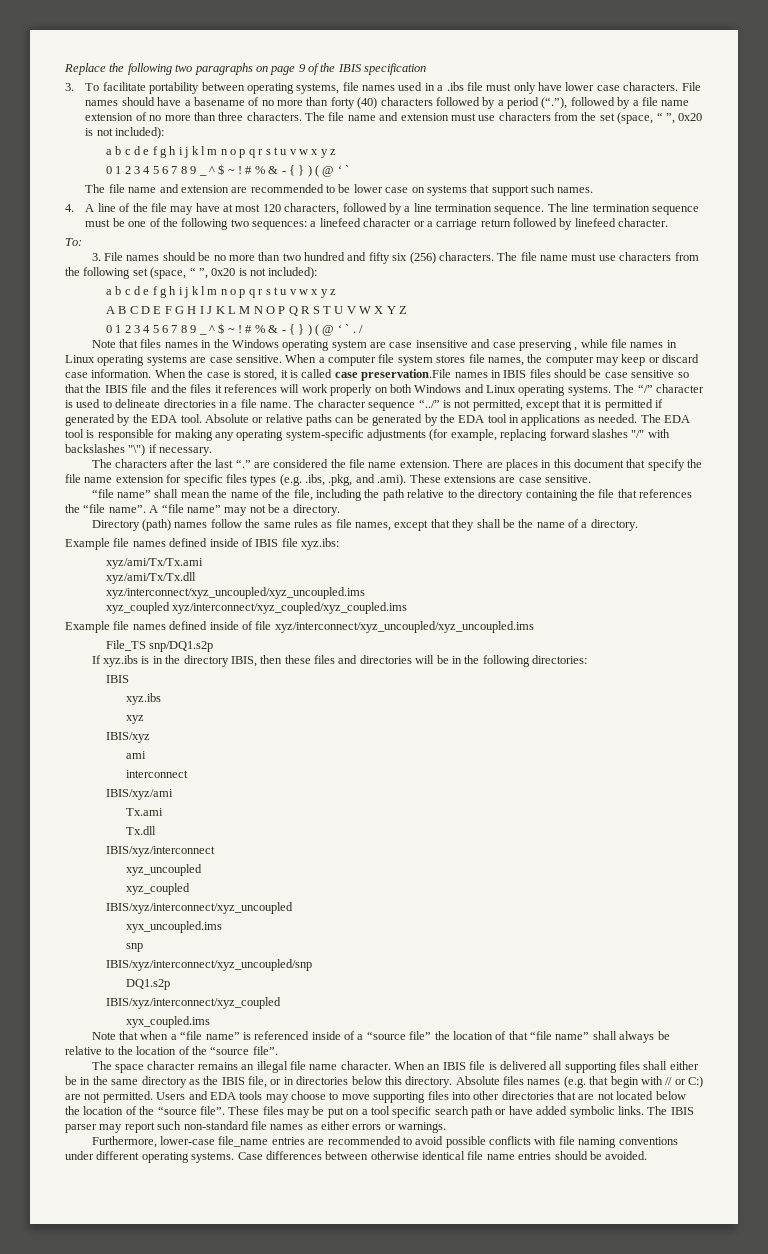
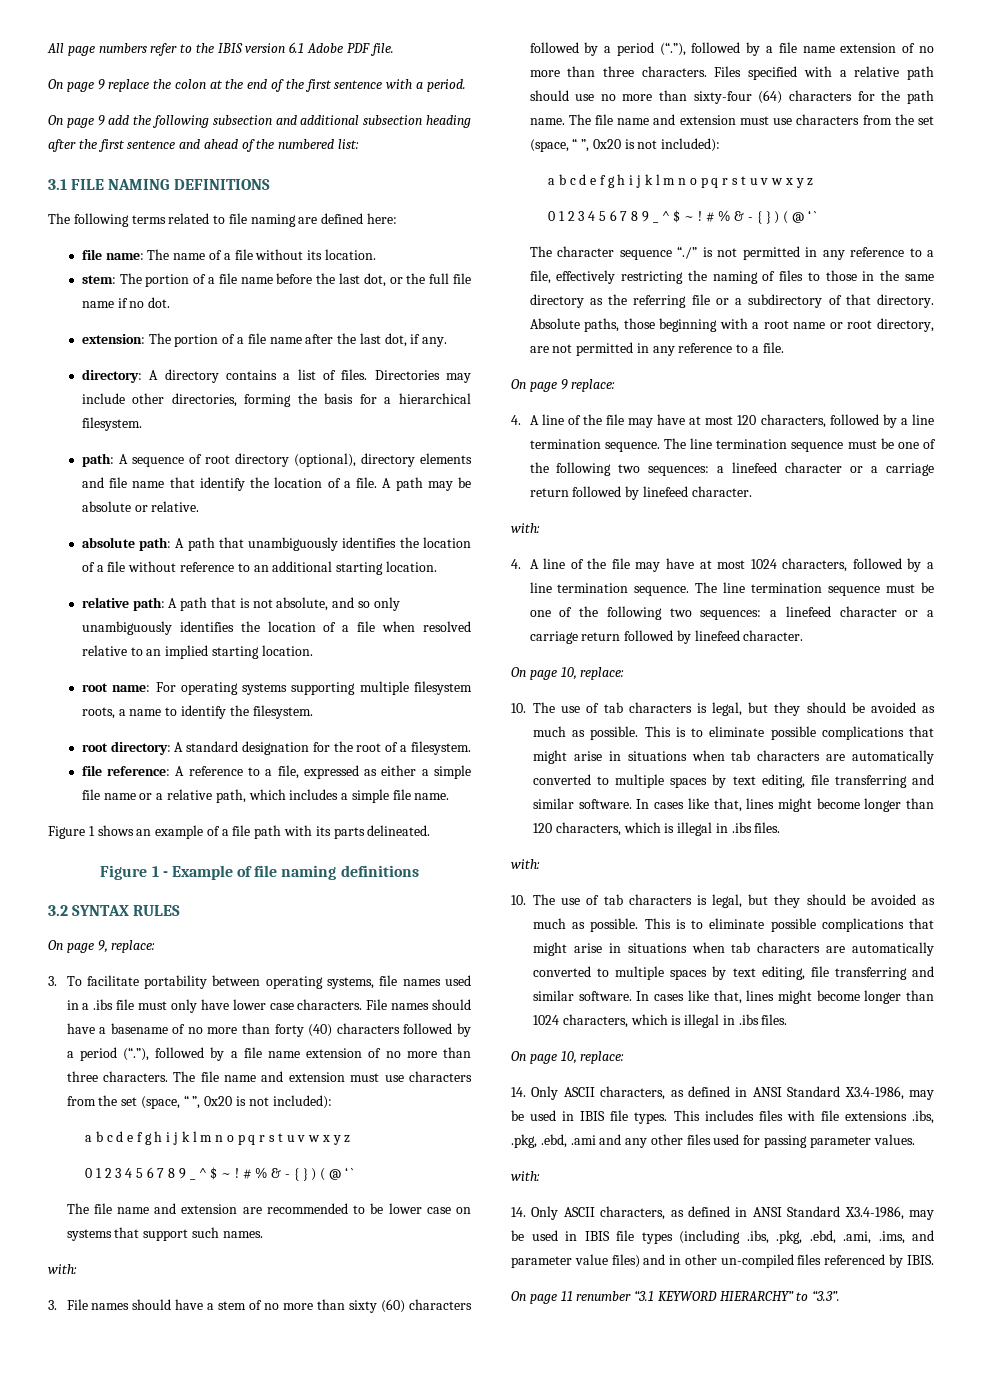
[64,63,427,75] Replace the following two paragraphs on page 9 of the IBIS specification -> [47,42,394,56] [48,79,466,92] [48,115,472,128] [48,139,360,152] [48,179,270,190] [48,213,398,227] [81,249,376,260] [81,273,471,287] [81,297,171,308] [81,333,448,347] [81,369,472,383] [81,393,471,407] [81,417,142,431] [81,453,472,467] [81,477,472,491] [81,501,200,512] [81,537,471,551] [81,561,437,575] [81,597,400,611] [81,621,471,635] [81,645,313,659] [81,681,472,695] [81,705,313,719] [81,741,471,755] [81,765,471,779] [81,789,450,803] [48,825,431,839] [100,865,419,880] [48,905,181,916] [48,940,156,953] All page numbers refer to the IBIS version 6.1 Adobe PDF file. // On page 9 replace the colon at the end of the first sentence with a period. // On page 9 add the following subsection and additional subsection heading after the first sentence and ahead of the numbered list: // 3.1 FILE NAMING DEFINITIONS // The following terms related to file naming are defined here: // file name: The name of a file without its location. // stem: The portion of a file name before the last dot, or the full file name if no dot. // extension: The portion of a file name after the last dot, if any. // directory: A directory contains a list of files. Directories may include other directories, forming the basis for a hierarchical filesystem. // path: A sequence of root directory (optional), directory elements and file name that identify the location of a file. A path may be absolute or relative. // absolute path: A path that unambiguously identifies the location of a file without reference to an additional starting location. // relative path: A path that is not absolute, and so only unambiguously identifies the location of a file when resolved relative to an implied starting location. // root name: For operating systems supporting multiple filesystem roots, a name to identify the filesystem. // root directory: A standard designation for the root of a filesystem. // file reference: A reference to a file, expressed as either a simple file name or a relative path, which includes a simple file name. // Figure 1 shows an example of a file path with its parts delineated. // Figure 1 - Example of file naming definitions // 3.2 SYNTAX RULES // On page 9, replace:
(594, 190) none -> [48,1264,77,1274] [48,1299,473,1313] [529,42,934,56] [529,66,934,80] [529,90,934,104] [529,114,934,125] [529,138,721,152] [547,174,814,188] [547,210,659,223] [661,210,818,224] [529,246,934,260] [529,270,934,284] [529,294,934,308] [529,318,934,332] [529,342,784,356] [511,379,616,392] // with: // 3. File names should have a stem of no more than sixty (60) characters followed by a period (“.”), followed by a file name extension of no more than three characters. Files specified with a relative path should use no more than sixty-four (64) characters for the path name. The file name and extension must use characters from the set (space, “ ”, 0x20 is not included): // a b c d e f g h i j k l m n o p q r s t u v w x y z // 0 1 2 3 4 5 6 7 8 9 _ ^ $ ~ ! # % & - { } ) ( @ ‘ ` // The character sequence “./” is not permitted in any reference to a file, effectively restricting the naming of files to those in the same directory as the referring file or a subdirectory of that directory. Absolute paths, those beginning with a root name or root directory, are not permitted in any reference to a file. // On page 9 replace:
[65,238,82,246] [91,252,699,264] [65,267,318,279] [105,286,337,298] [105,306,408,316] [105,325,197,333] [198,333,207,335] [208,323,363,336] [91,339,677,351] [65,354,700,366] [65,369,689,381] [65,384,704,396] [65,399,663,411] [65,414,690,426] [65,429,670,441] [65,444,213,456] [91,459,703,471] [65,474,591,486] [91,489,693,501] [65,504,340,516] [91,519,638,531] [65,538,339,550] [105,558,203,569] [105,572,196,584] [105,587,365,599] [105,602,408,614] [65,621,534,633] [105,640,214,652] [91,655,588,667] [105,675,129,683] [126,693,162,705] [126,715,145,724] [105,732,150,743] [126,751,147,759] [126,770,189,778] [105,789,173,800] [126,808,164,816] [126,826,157,835] [105,846,215,857] [126,864,203,876] [126,883,191,895] [105,902,293,914] [126,921,223,933] [126,943,144,952] [105,959,312,971] [126,979,171,990] [105,997,281,1009] [126,1016,211,1028] [91,1031,670,1043] [65,1046,278,1055] [91,1061,699,1073] [65,1076,703,1088] [65,1091,686,1103] [65,1106,694,1118] [65,1121,447,1133] [91,1136,678,1148] [65,1151,648,1163] To: // 3. File names should be no more than two hundred and fifty six (256) characters. The file name must use characters from the following set (space, “ ”, 0x20 is not included): // a b c d e f g h i j k l m n o p q r s t u v w x y z // A B C D E F G H I J K L M N O P Q R S T U V W X Y Z // 0 1 2 3 4 5 6 7 8 9 _ ^ $ ~ ! # % & - { } ) ( @ ‘ ` . / // Note that files names in the Windows operating system are case insensitive and case preserving , while file names in Linux operating systems are case sensitive. When a computer file system stores file names, the computer may keep or discard case information. When the case is stored, it is called case preservation.File names in IBIS files should be case sensitive so that the IBIS file and the files it references will work properly on both Windows and Linux operating systems. The “/” character is used to delineate directories in a file name. The character sequence “../” is not permitted, except that it is permitted if generated by the EDA tool. Absolute or relative paths can be generated by the EDA tool in applications as needed. The EDA tool is responsible for making any operating system-specific adjustments (for example, replacing forward slashes "/" with backslashes "\") if necessary. // The characters after the last “.” are considered the file name extension. There are places in this document that specify the file name extension for specific files types (e.g. .ibs, .pkg, and .ami). These extensions are case sensitive. // “file name” shall mean the name of the file, including the path relative to the directory containing the file that references the “file name”. A “file name” may not be a directory. // Directory (path) names follow the same rules as file names, except that they shall be the name of a directory. // Example file names defined inside of IBIS file xyz.ibs: // xyz/ami/Tx/Tx.ami // xyz/ami/Tx/Tx.dll // xyz/interconnect/xyz_uncoupled/xyz_uncoupled.ims // xyz_coupled xyz/interconnect/xyz_coupled/xyz_coupled.ims // Example file names defined inside of file xyz/interconnect/xyz_uncoupled/xyz_uncoupled.ims // File_TS snp/DQ1.s2p // If xyz.ibs is in the directory IBIS, then these files and directories will be in the following directories: // IBIS // xyz.ibs // xyz // IBIS/xyz // ami // interconnect // IBIS/xyz/ami // Tx.ami // Tx.dll // IBIS/xyz/interconnect // xyz_uncoupled // xyz_coupled // IBIS/xyz/interconnect/xyz_uncoupled // xyx_uncoupled.ims // snp // IBIS/xyz/interconnect/xyz_uncoupled/snp // DQ1.s2p // IBIS/xyz/interconnect/xyz_coupled // xyx_coupled.ims // Note that when a “file name” is referenced inside of a “source file” the location of that “file name” shall always be relative to the location of the “source file”. // The space character remains an illegal file name character. When an IBIS file is delivered all supporting files shall either be in the same directory as the IBIS file, or in directories below this directory. Absolute files names (e.g. that begin with // or C:) are not permitted. Users and EDA tools may choose to move supporting files into other directories that are not located below the location of the “source file”. These files may be put on a tool specific search path or have added symbolic links. The IBIS parser may report such non-standard file names as either errors or warnings. // Furthermore, lower-case file_name entries are recommended to avoid possible conflicts with file naming conventions under different operating systems. Case differences between otherwise identical file name entries should be avoided. -> [511,523,540,533] [511,558,934,572] [529,582,934,596] [529,606,934,620] [529,630,804,644] [511,667,625,680] [511,702,935,716] [533,726,934,740] [533,750,934,764] [533,774,934,788] [533,798,934,812] [533,822,781,836] [511,859,540,869] [511,894,935,908] [533,918,934,932] [533,942,934,956] [533,966,934,980] [533,990,934,1004] [533,1014,788,1028] [511,1051,625,1064] [511,1086,934,1100] [511,1110,934,1124] [511,1134,915,1148] [511,1171,540,1181] [511,1206,934,1220] [511,1230,934,1244] [511,1254,934,1268] [511,1290,841,1304] with: // 4. A line of the file may have at most 1024 characters, followed by a line termination sequence. The line termination sequence must be one of the following two sequences: a linefeed character or a carriage return followed by linefeed character. // On page 10, replace: // 10. The use of tab characters is legal, but they should be avoided as much as possible. This is to eliminate possible complications that might arise in situations when tab characters are automatically converted to multiple spaces by text editing, file transferring and similar software. In cases like that, lines might become longer than 120 characters, which is illegal in .ibs files. // with: // 10. The use of tab characters is legal, but they should be avoided as much as possible. This is to eliminate possible complications that might arise in situations when tab characters are automatically converted to multiple spaces by text editing, file transferring and similar software. In cases like that, lines might become longer than 1024 characters, which is illegal in .ibs files. // On page 10, replace: // 14. Only ASCII characters, as defined in ANSI Standard X3.4-1986, may be used in IBIS file types. This includes files with file extensions .ibs, .pkg, .ebd, .ami and any other files used for passing parameter values. // with: // 14. Only ASCII characters, as defined in ANSI Standard X3.4-1986, may be used in IBIS file types (including .ibs, .pkg, .ebd, .ami, .ims, and parameter value files) and in other un-compiled files referenced by IBIS. // On page 11 renumber “3.1 KEYWORD HIERARCHY” to “3.3”.

